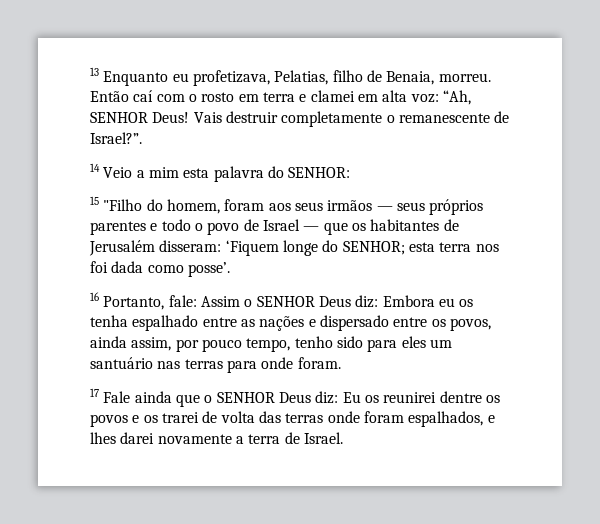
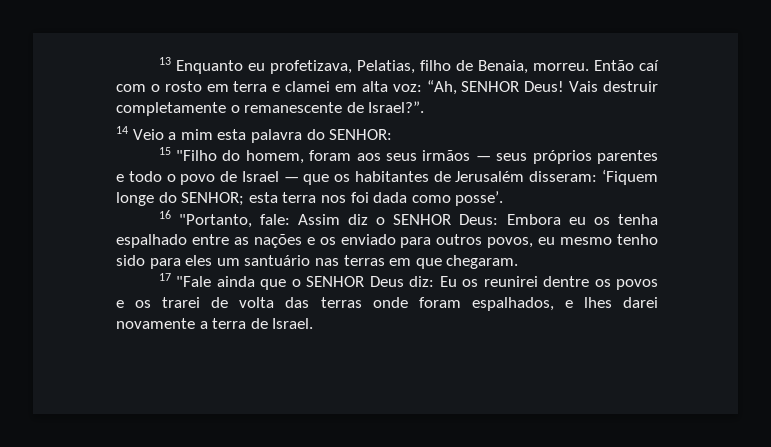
[103,296,165,310] Portanto, -> [178,214,252,228] "Portanto,
[244,295,379,308] o SENHOR Deus diz: -> [348,214,499,225] diz o SENHOR Deus:
[319,315,491,331] [90,336,291,352] dispersado entre os povos, ainda assim, por pouco tempo, -> [319,234,613,248] os enviado para outros povos, eu mesmo
[226,357,341,373] para onde foram. -> [389,255,519,269] em que chegaram.
[103,391,131,403] Fale -> [176,276,212,287] "Fale

